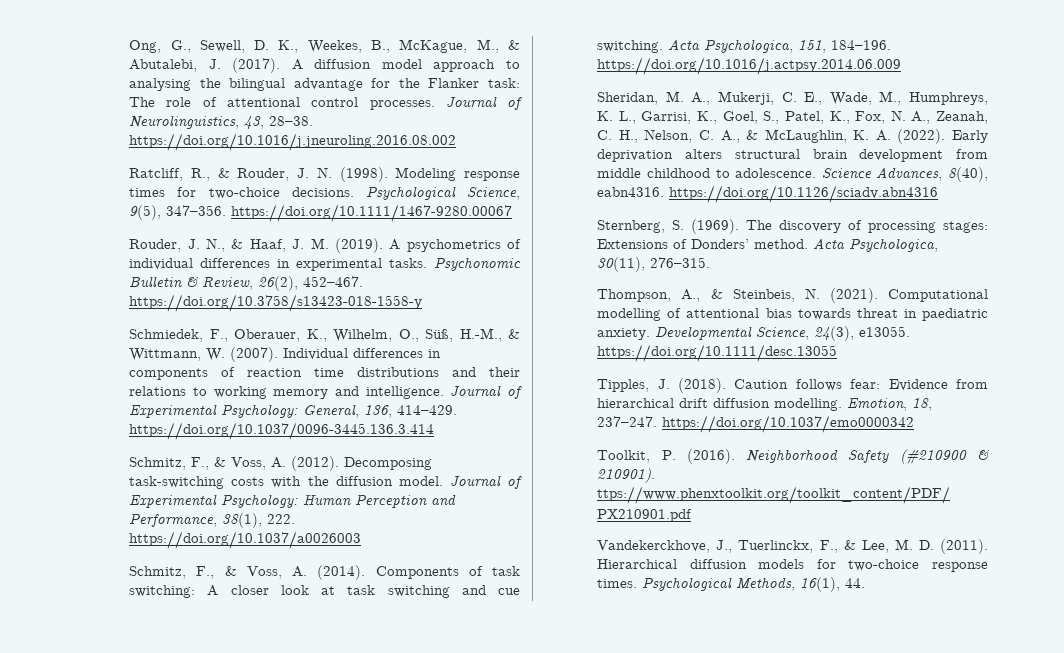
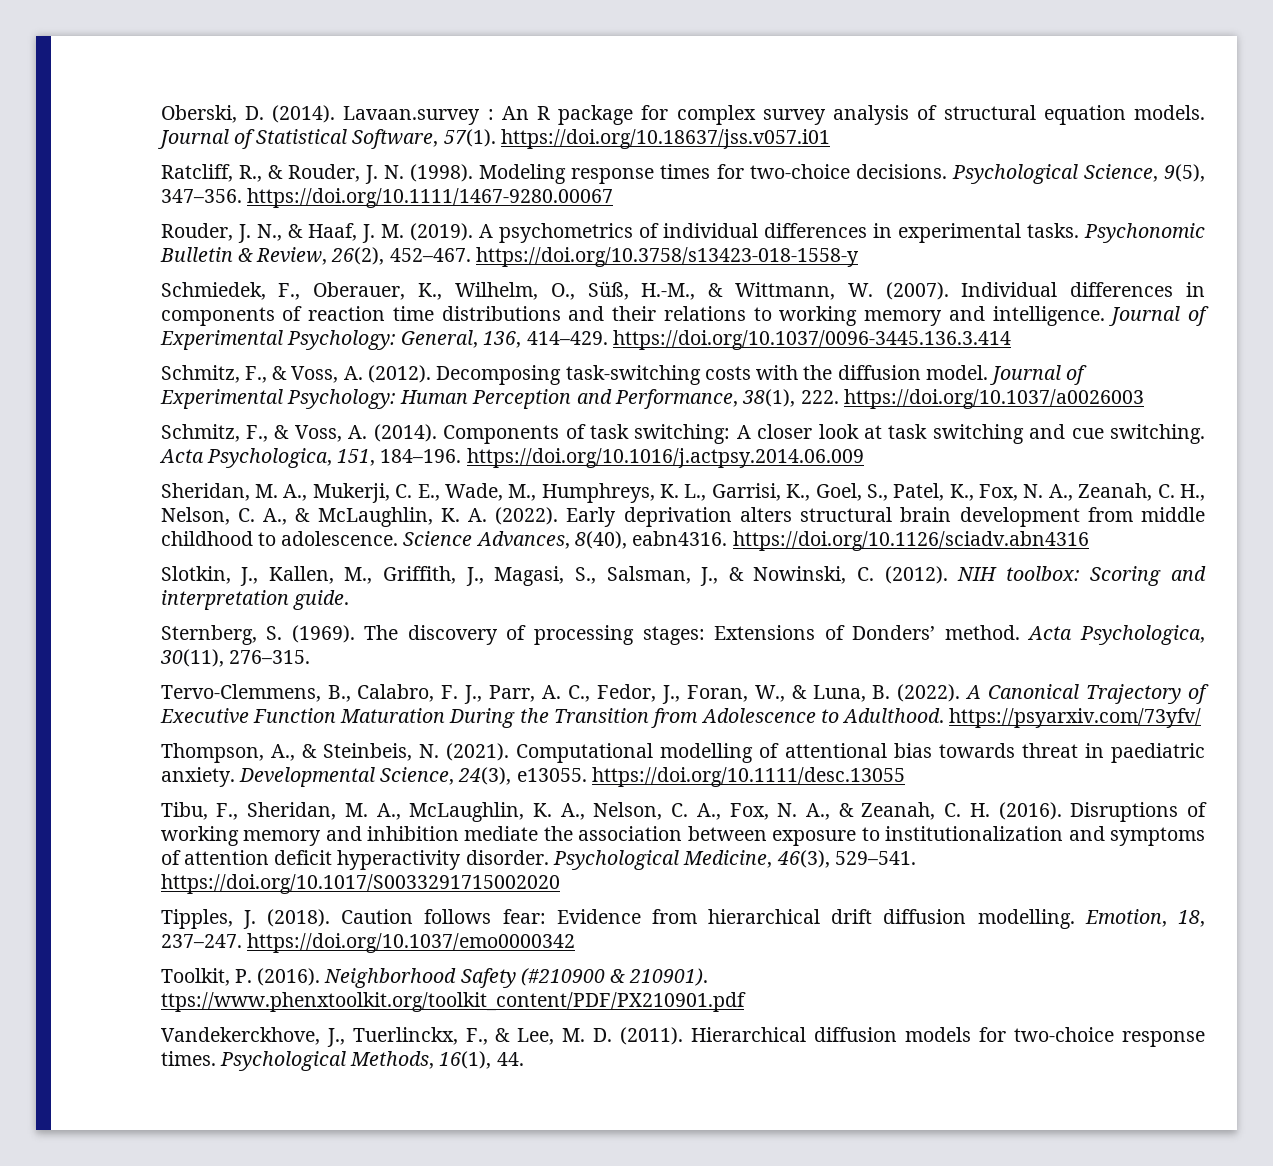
[129,39,521,53] [129,58,520,73] [129,78,520,91] [129,96,522,110] [129,115,314,129] [129,133,457,151] Ong, G., Sewell, D. K., Weekes, B., McKague, M., & Abutalebi, J. (2017). A diffusion model approach to analysing the bilingual advantage for the Flanker task: The role of attentional control processes. Journal of Neurolinguistics, 43, 28–38. https://doi.org/10.1016/j.jneuroling.2016.08.002 -> [160,105,1206,125] [156,129,830,149] Oberski, D. (2014). Lavaan.survey : An R package for complex survey analysis of structural equation models. Journal of Statistical Software, 57(1). https://doi.org/10.18637/jss.v057.i01
(939, 194) none -> [160,566,1206,586] [160,590,349,610] // Slotkin, J., Kallen, M., Griffith, J., Magasi, S., Salsman, J., & Nowinski, C. (2012). NIH toolbox: Scoring and interpretation guide.
(711, 262) none -> [160,684,1209,704] [159,708,1202,728] // Tervo-Clemmens, B., Calabro, F. J., Parr, A. C., Fedor, J., Foran, W., & Luna, B. (2022). A Canonical Trajectory of Executive Function Maturation During the Transition from Adolescence to Adulthood. https://psyarxiv.com/73yfv/
(838, 353) none -> [160,802,1208,822] [160,826,1205,846] [160,850,916,870] [160,874,560,894] // Tibu, F., Sheridan, M. A., McLaughlin, K. A., Nelson, C. A., Fox, N. A., & Zeanah, C. H. (2016). Disruptions of working memory and inhibition mediate the association between exposure to institutionalization and symptoms of attention deficit hyperactivity disorder. Psychological Medicine, 46(3), 529–541. https://doi.org/10.1017/S0033291715002020

